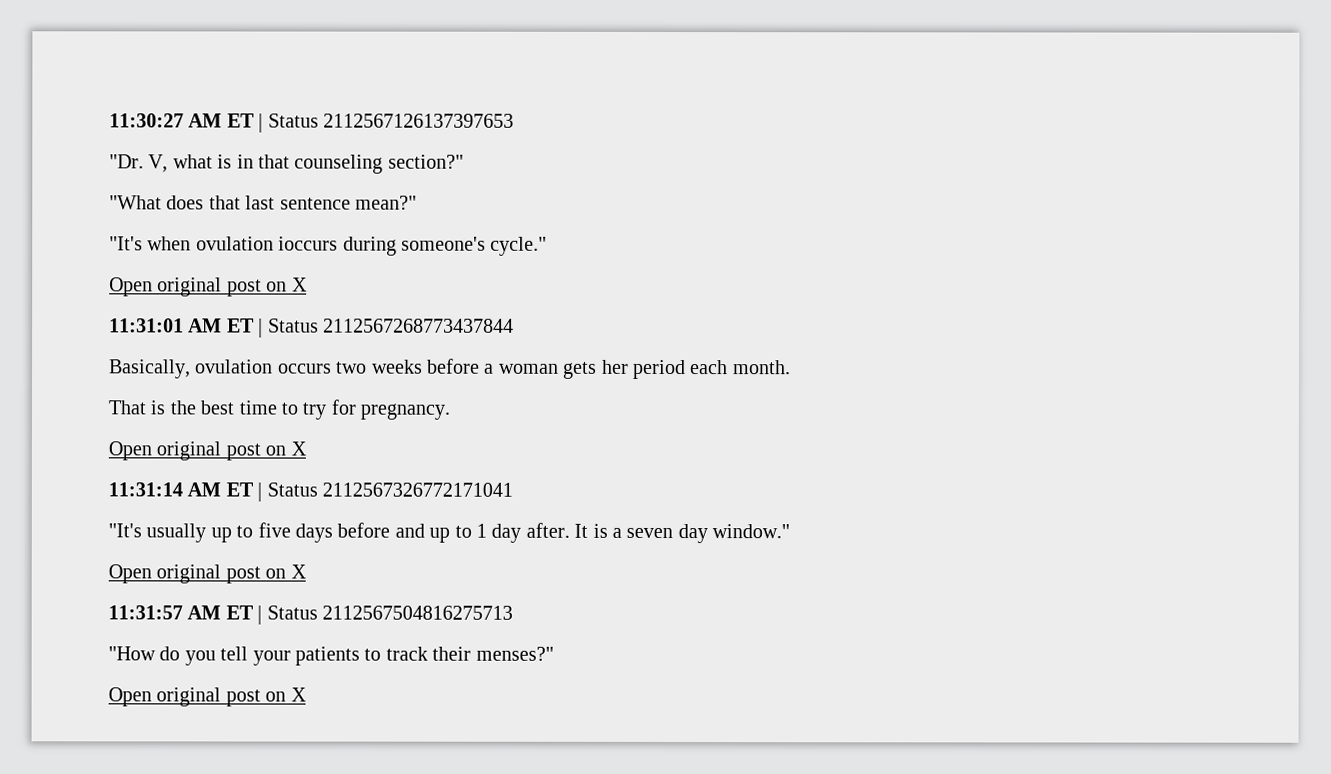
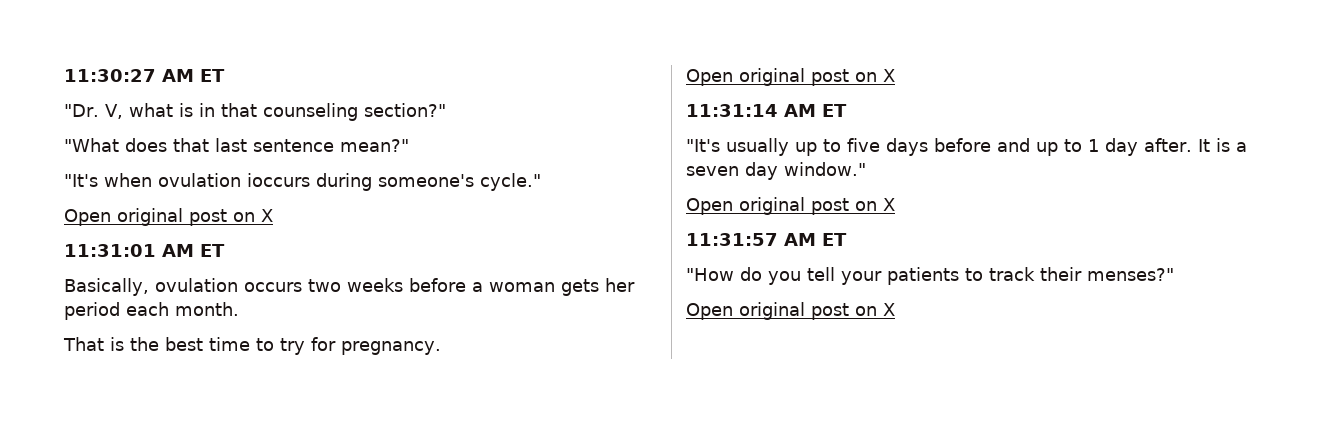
[258,113,514,133] | Status 2112567126137397653 -> (225, 75) none
[258,318,514,338] | Status 2112567268773437844 -> (225, 250) none
[257,482,513,502] | Status 2112567326772171041 -> (847, 110) none
[257,605,513,625] | Status 2112567504816275713 -> (847, 239) none

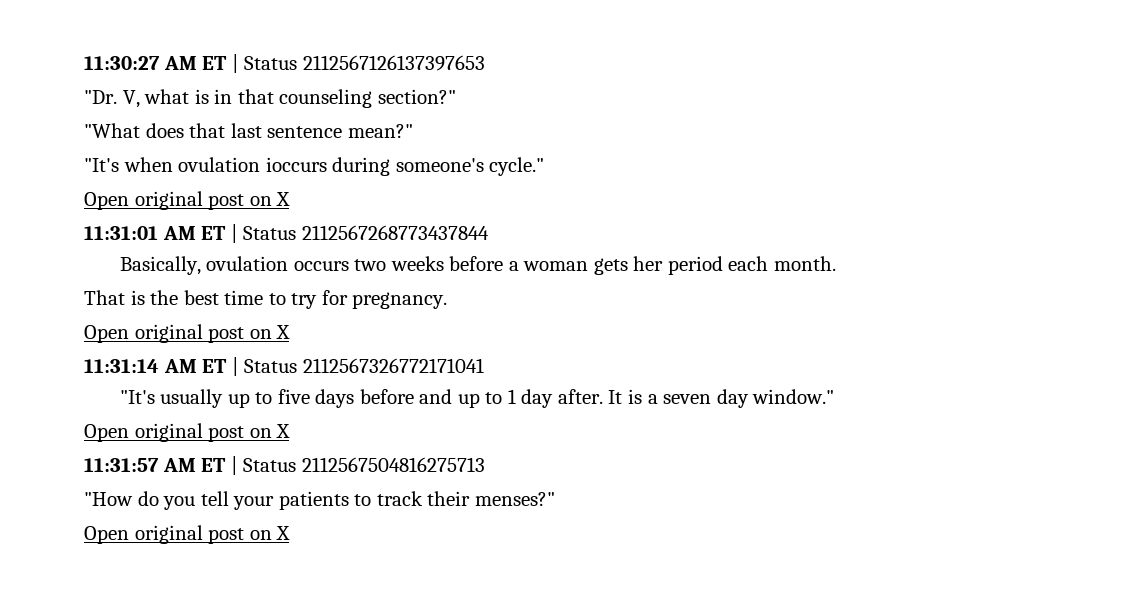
(225, 75) none -> [231,54,485,73] | Status 2112567126137397653
(225, 250) none -> [230,224,489,243] | Status 2112567268773437844
(847, 110) none -> [231,357,484,376] | Status 2112567326772171041
(847, 239) none -> [230,456,485,475] | Status 2112567504816275713

